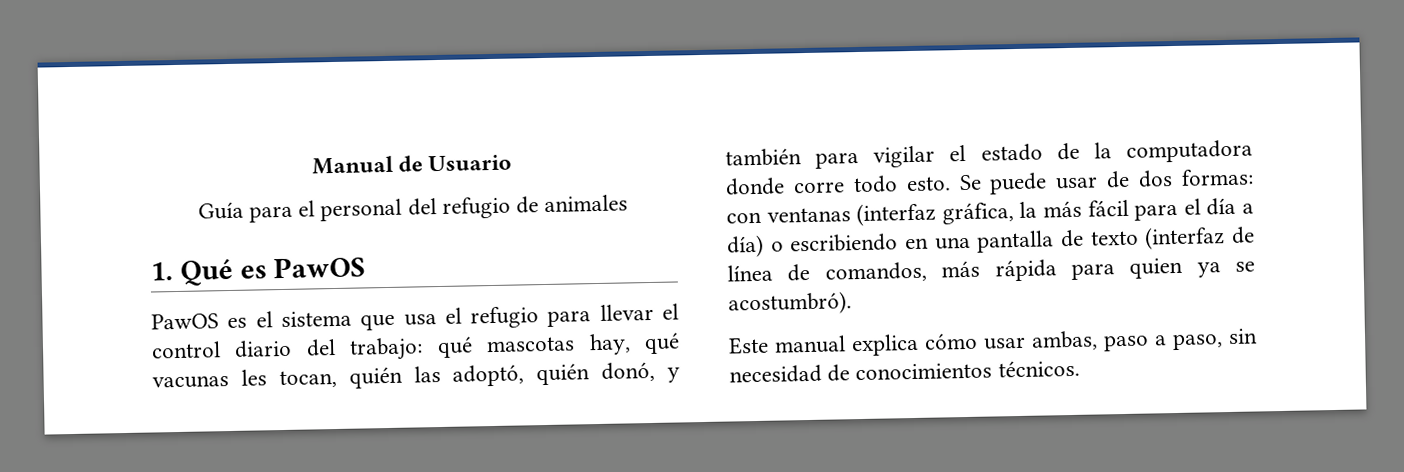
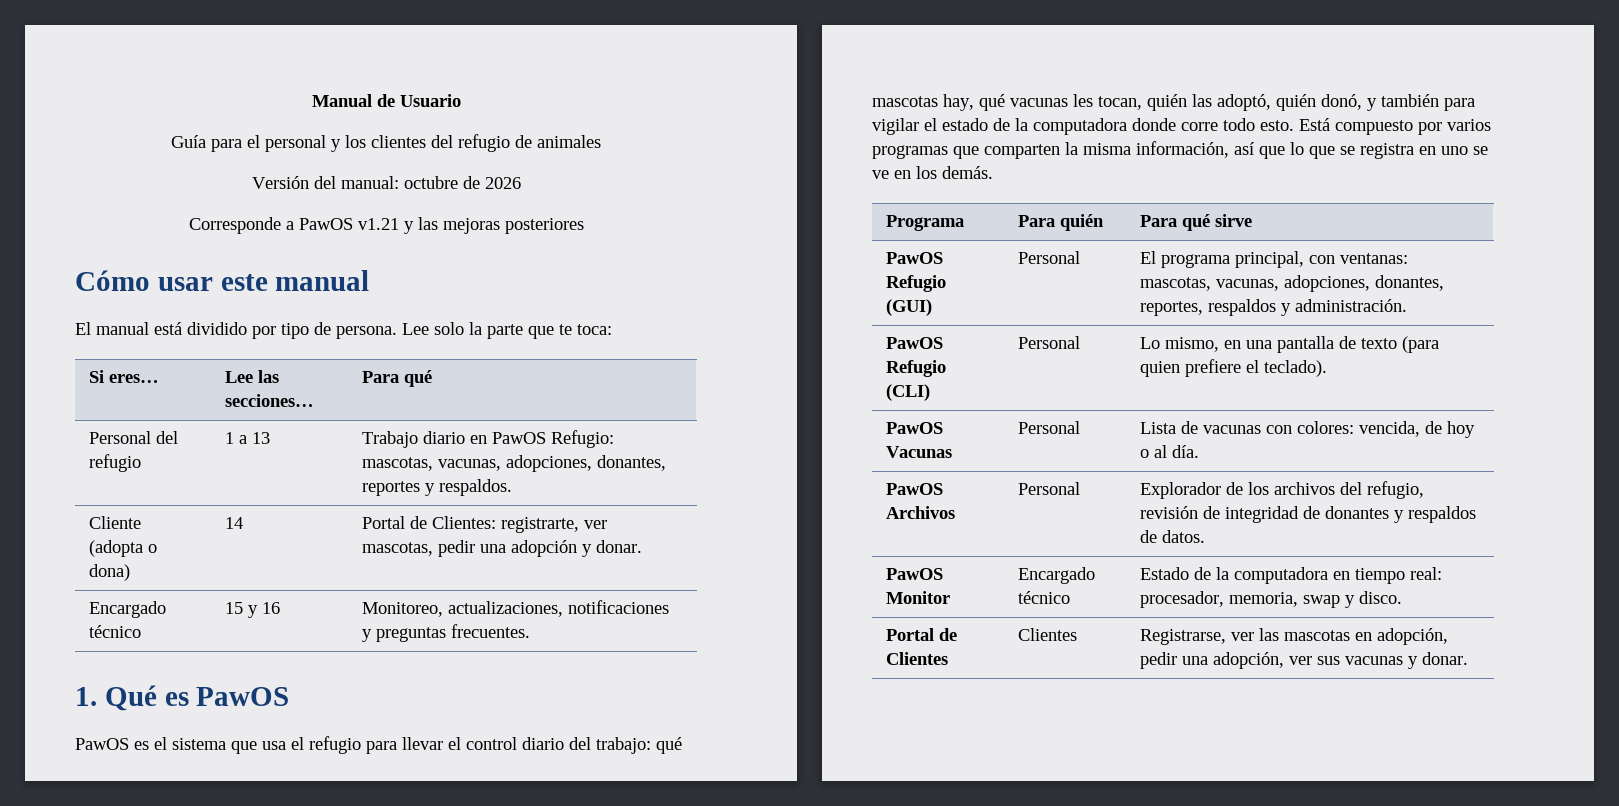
(403, 210) none -> [331,135,426,152] y los clientes
(629, 203) none -> [251,176,521,189] [188,217,584,234] [75,270,370,291] [75,322,612,339] [89,370,160,383] [225,370,280,383] [225,394,315,407] [362,370,433,387] [89,431,179,444] [89,454,142,472] [225,432,271,444] [362,430,615,448] [362,455,667,472] [362,479,513,496] [89,516,142,529] [89,540,158,557] [89,564,131,581] [225,517,244,529] [362,516,608,533] [362,540,643,557] [89,601,167,618] [89,625,142,638] [225,602,281,618] [362,600,670,617] [362,624,531,642] // Versión del manual: octubre de 2026 // Corresponde a PawOS v1.21 y las mejoras posteriores // Cómo usar este manual // El manual está dividido por tipo de persona. Lee solo la parte que te toca: // Si eres… | Lee las secciones… | Para qué // Personal del refugio | 1 a 13 | Trabajo diario en PawOS Refugio: mascotas, vacunas, adopciones, donantes, reportes y respaldos. // Cliente (adopta o dona) | 14 | Portal de Clientes: registrarte, ver mascotas, pedir una adopción y donar. // Encargado técnico | 15 y 16 | Monitoreo, actualizaciones, notificaciones y preguntas frecuentes.
[958,168,1254,195] [726,197,1254,227] [726,233,899,258] Se puede usar de dos formas: con ventanas (interfaz gráfica, la más fácil para el día a día) o escribiendo -> [1299,118,1491,135] [872,141,1488,159] [872,166,993,179] [886,215,965,231] [1018,214,1105,231] [1140,214,1253,231] [886,252,944,264] [886,275,947,292] [886,299,933,316] [1018,251,1081,264] [1140,251,1409,268] [1140,275,1445,292] [1140,299,1408,316] [886,337,944,349] [886,360,947,377] [886,384,931,401] [1018,336,1081,349] [1140,337,1220,352] Está compuesto por varios programas que comparten la misma información, así que lo que se registra en uno se ve en los demás. // Programa | Para quién | Para qué sirve // PawOS Refugio (GUI) | Personal | El programa principal, con ventanas: mascotas, vacunas, adopciones, donantes, reportes, respaldos y administración. // PawOS Refugio (CLI) | Personal | Lo mismo,
[1144,226,1255,250] [727,257,1255,283] [728,291,852,316] [728,328,1258,357] [729,359,1080,384] (interfaz de línea de comandos, más rápida para quien ya se acostumbró). // Este manual explica cómo usar ambas, paso a paso, sin necesidad de conocimientos técnicos. -> [1402,336,1440,353] [1140,359,1328,377] [886,422,944,434] [886,446,953,458] [1018,421,1081,434] [1140,421,1476,438] [1140,445,1200,458] [886,483,944,495] [886,506,956,519] [1018,482,1081,495] [1140,481,1425,499] [1140,506,1477,523] [1140,530,1206,543] [886,568,944,580] [886,591,951,604] [1018,567,1096,584] [1018,591,1071,604] [1140,567,1443,584] [1140,591,1403,608] [886,628,958,641] [886,652,949,665] [1018,628,1078,641] [1140,628,1449,645] [1140,652,1469,669] (para quien prefiere el teclado). // PawOS Vacunas | Personal | Lista de vacunas con colores: vencida, de hoy o al día. // PawOS Archivos | Personal | Explorador de los archivos del refugio, revisión de integridad de donantes y respaldos de datos. // PawOS Monitor | Encargado técnico | Estado de la computadora en tiempo real: procesador, memoria, swap y disco. // Portal de Clientes | Clientes | Registrarse, ver las mascotas en adopción, pedir una adopción, ver sus vacunas y donar.

